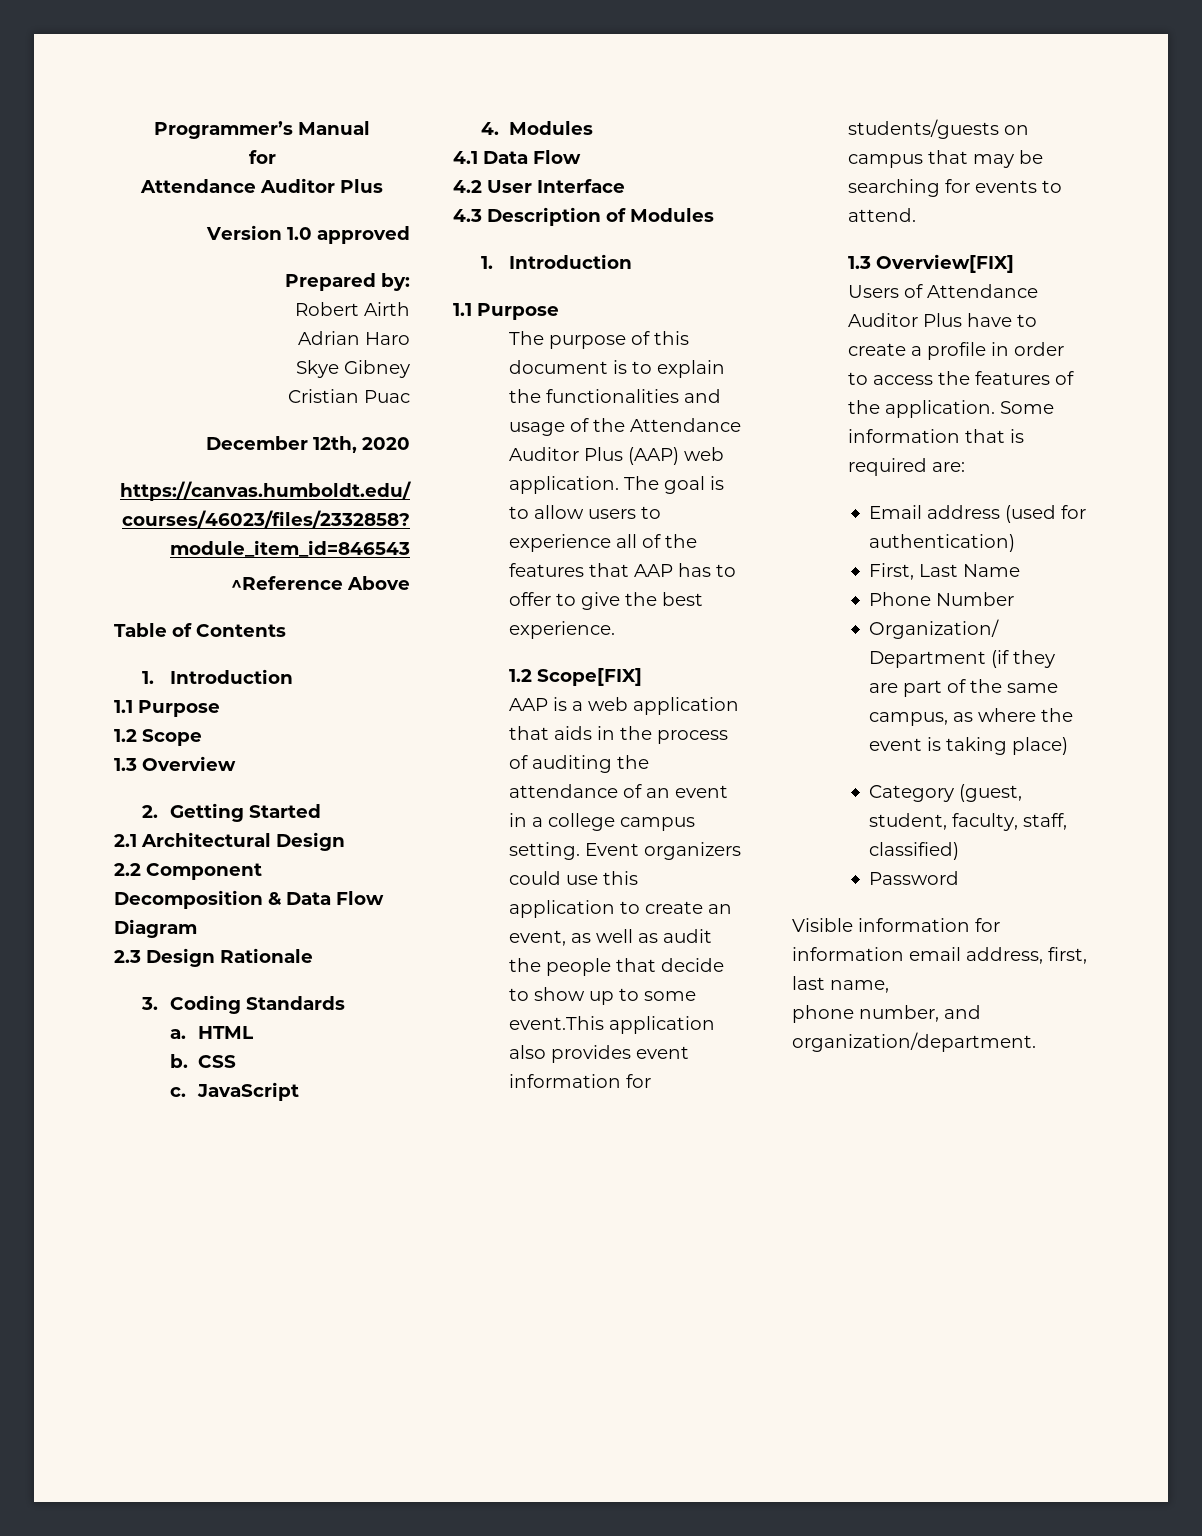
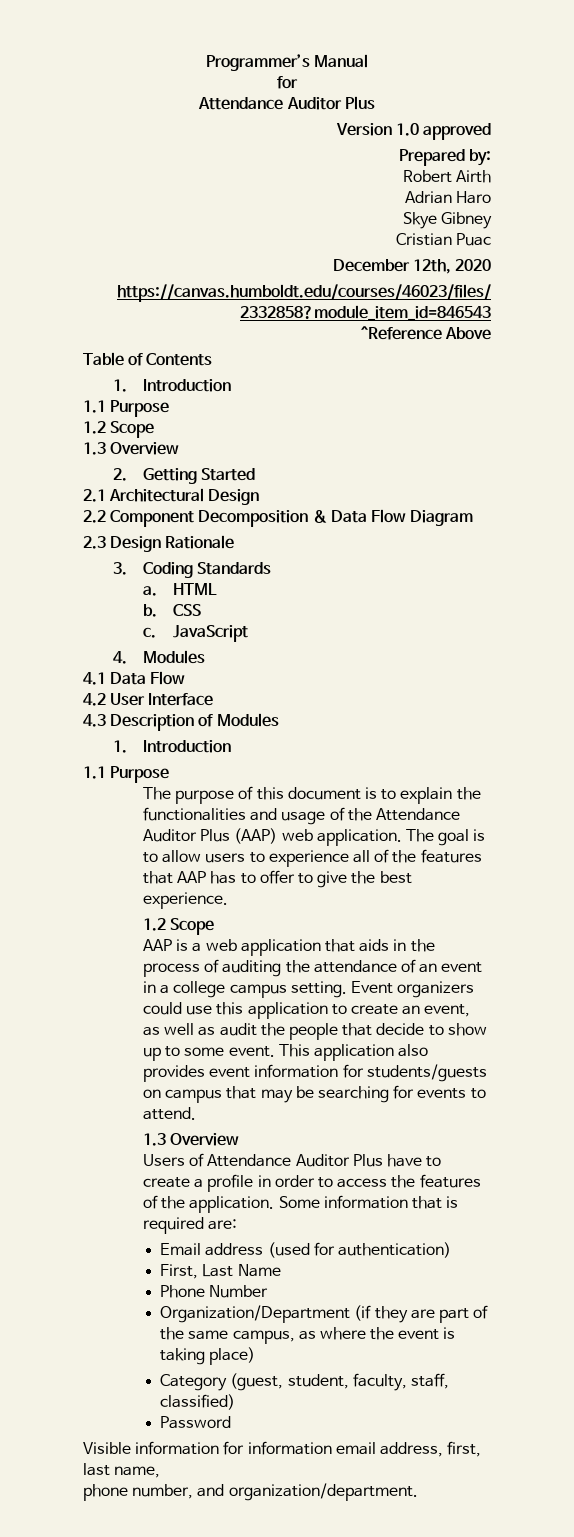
[537,668,643,686] Scope[FIX] -> [170,918,215,935] Scope
[509,1016,605,1030] event.This -> [228,1044,310,1057] event. This
[876,254,1015,273] Overview[FIX] -> [170,1133,240,1146] Overview

